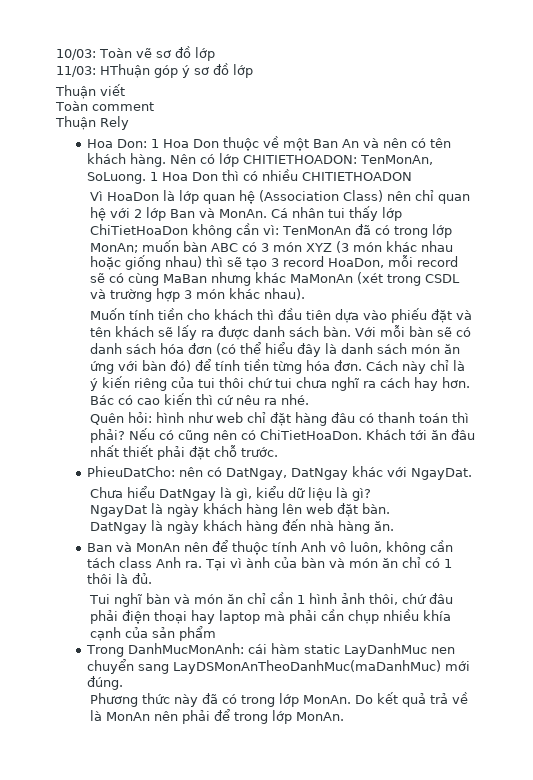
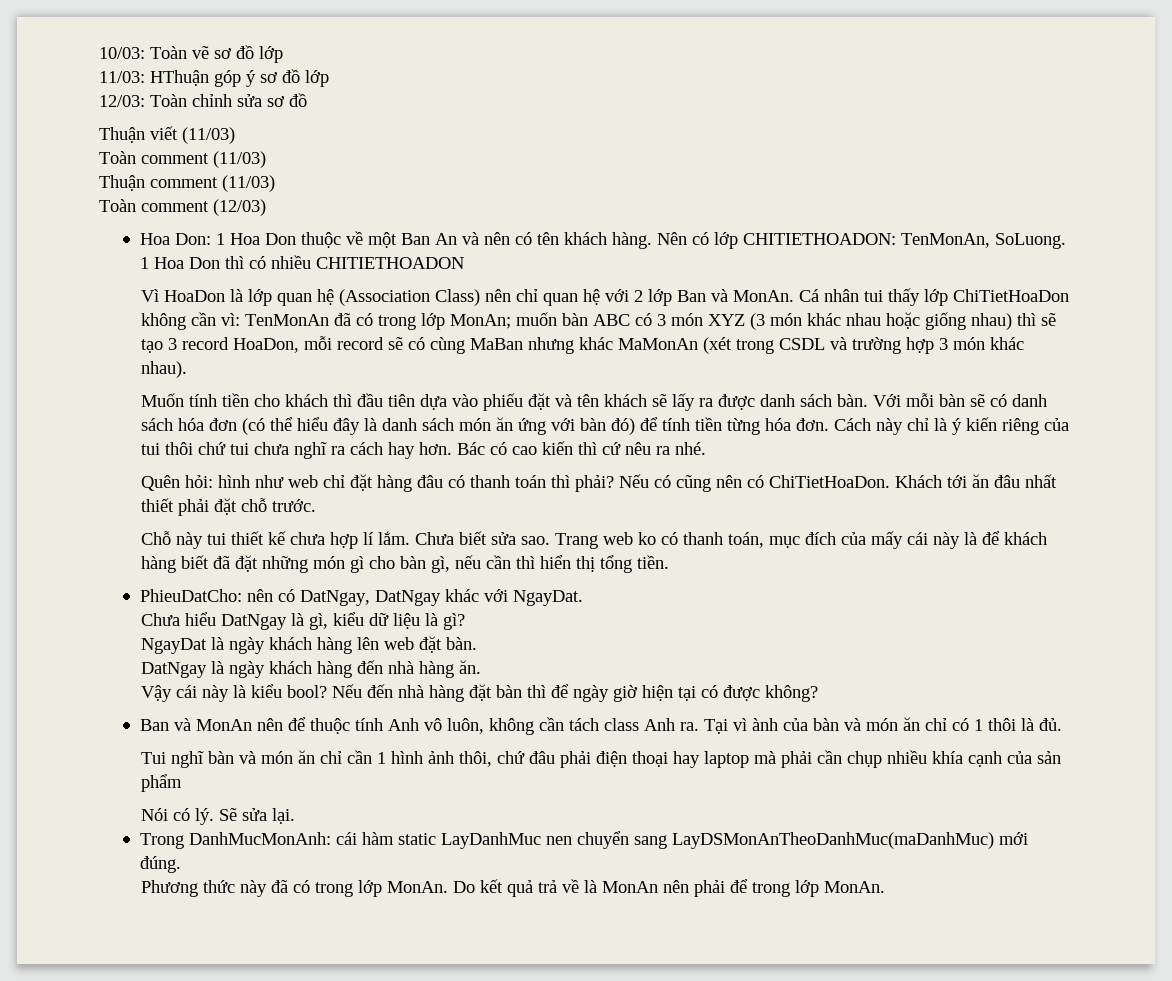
(253, 71) none -> [99,93,307,107] // 12/03: Toàn chỉnh sửa sơ đồ
[55,101,154,111] [55,116,129,130] // Toàn comment // Thuận Rely -> [182,127,235,144] [99,151,266,168] [99,175,275,192] [99,199,266,216] (11/03) // Toàn comment (11/03) // Thuận comment (11/03) // Toàn comment (12/03)
(279, 452) none -> [140,531,1047,549] [140,555,669,573] // Chỗ này tui thiết kế chưa hợp lí lắm. Chưa biết sửa sao. Trang web ko có thanh toán, mục đích của mấy cái này là để khách hàng biết đã đặt những món gì cho bàn gì, nếu cần thì hiển thị tổng tiền.
(395, 526) none -> [140,684,818,702] // Vậy cái này là kiểu bool? Nếu đến nhà hàng đặt bàn thì để ngày giờ hiện tại có được không?
(217, 633) none -> [140,808,295,825] // Nói có lý. Sẽ sửa lại.

